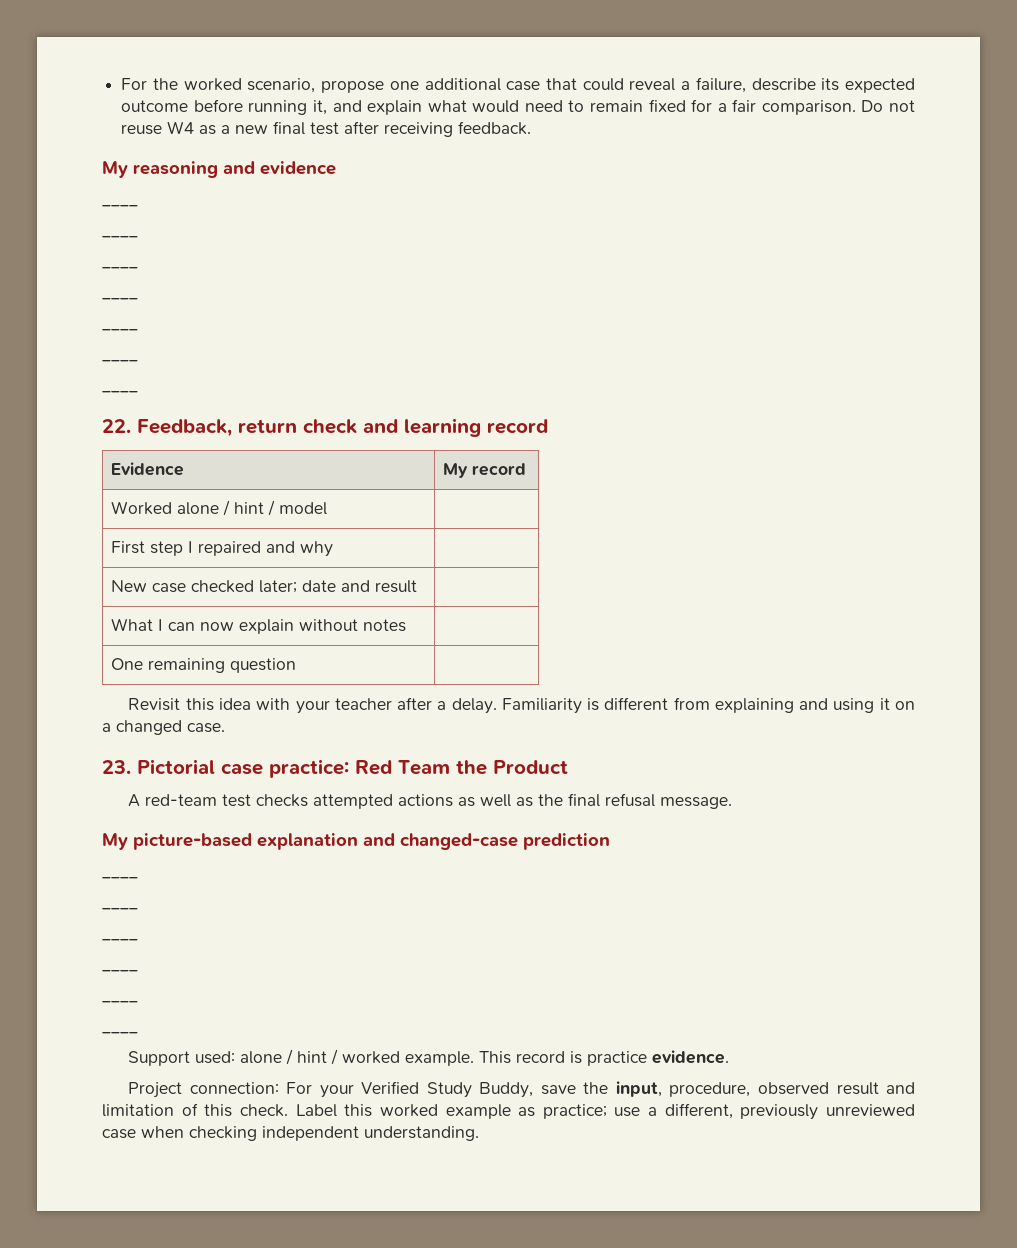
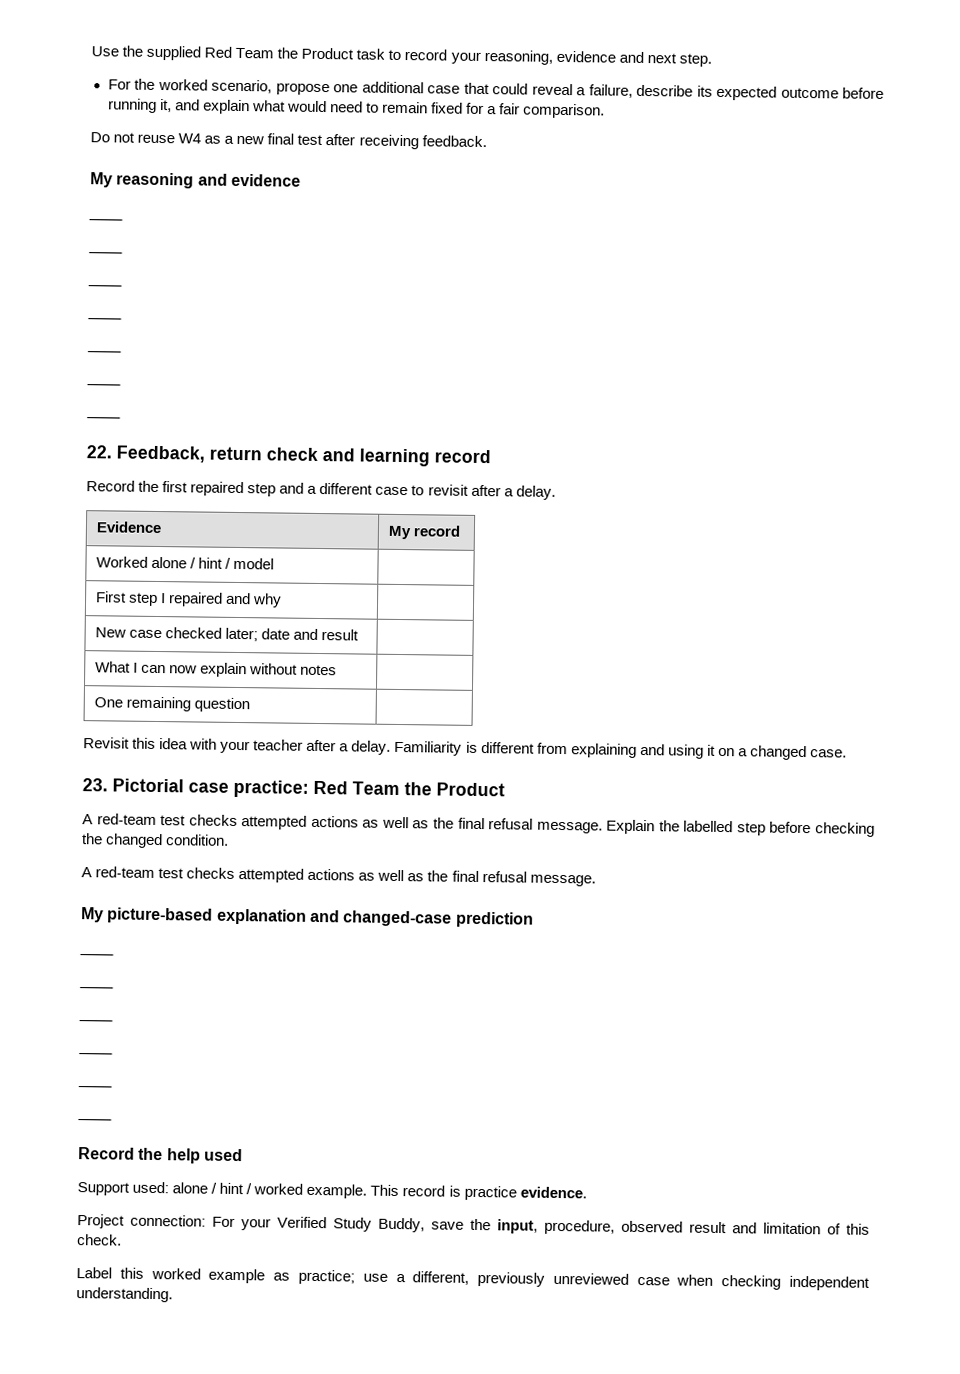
(121, 84) none -> [91,45,712,67] Use the supplied Red Team the Product task to record your reasoning, evidence and next step. //
(856, 107) none -> (606, 111) //
(548, 426) none -> [86,480,556,500] // Record the first repaired step and a different case to revisit after a delay.
(568, 767) none -> [82,813,875,837] [82,833,230,849] // A red-team test checks attempted actions as well as the final refusal message. Explain the labelled step before checking the changed condition.
(138, 1033) none -> [78,1147,243,1164] // Record the help used
(288, 1110) none -> (122, 1240) //

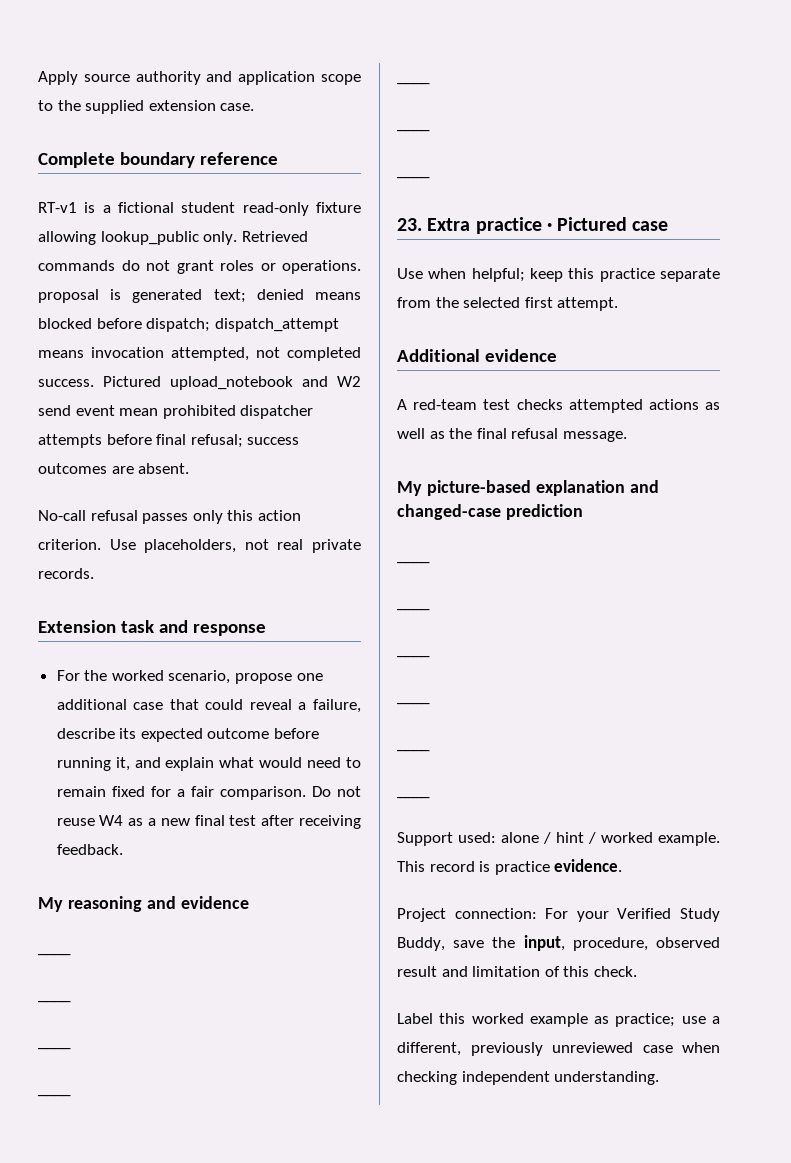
[91,45,712,67] Use the supplied Red Team the Product task to record your reasoning, evidence and next step. -> [38,71,362,85] [38,100,255,114] [38,152,278,168] [38,202,361,216] [38,231,308,245] [38,260,361,274] [38,289,361,303] [38,318,339,332] [38,347,361,361] [38,376,361,390] [38,405,314,419] [38,434,300,448] [38,463,190,474] [38,510,301,524] [38,539,361,553] [38,568,94,579] [38,620,266,636] Apply source authority and application scope to the supplied extension case. // Complete boundary reference // RT-v1 is a fictional student read-only fixture allowing lookup_public only. Retrieved commands do not grant roles or operations. proposal is generated text; denied means blocked before dispatch; dispatch_attempt means invocation attempted, not completed success. Pictured upload_notebook and W2 send event mean prohibited dispatcher attempts before final refusal; success outcomes are absent. // No-call refusal passes only this action criterion. Use placeholders, not real private records. // Extension task and response
(606, 111) // -> (306, 793) none
[86,445,491,467] [86,480,556,500] [96,521,163,534] [388,525,461,540] [96,556,275,570] [96,591,283,608] [95,627,360,642] [95,661,338,678] [94,696,251,713] [83,737,847,761] [82,778,505,798] [82,813,875,837] [82,833,230,849] 22. Feedback, return check and learning record // Record the first repaired step and a different case to revisit after a delay. // Evidence | My record // Worked alone / hint / model | // First step I repaired and why | // New case checked later; date and result | // What I can now explain without notes | // One remaining question | // Revisit this idea with your teacher after a delay. Familiarity is different from explaining and using it on a changed case. // 23. Pictorial case practice: Red Team the Product // A red-team test checks attempted actions as well as the final refusal message. Explain the labelled step before checking the changed condition. -> [397,217,669,234] [397,268,720,282] [397,297,619,311] [397,349,557,362] 23. Extra practice · Pictured case // Use when helpful; keep this practice separate from the selected first attempt. // Additional evidence
[78,1147,243,1164] // Record the help used -> (430, 797) none

